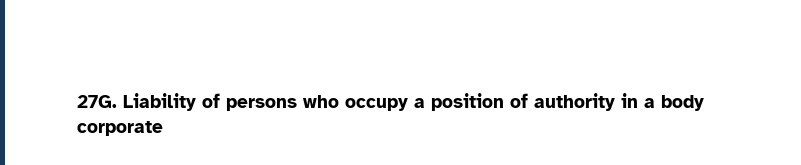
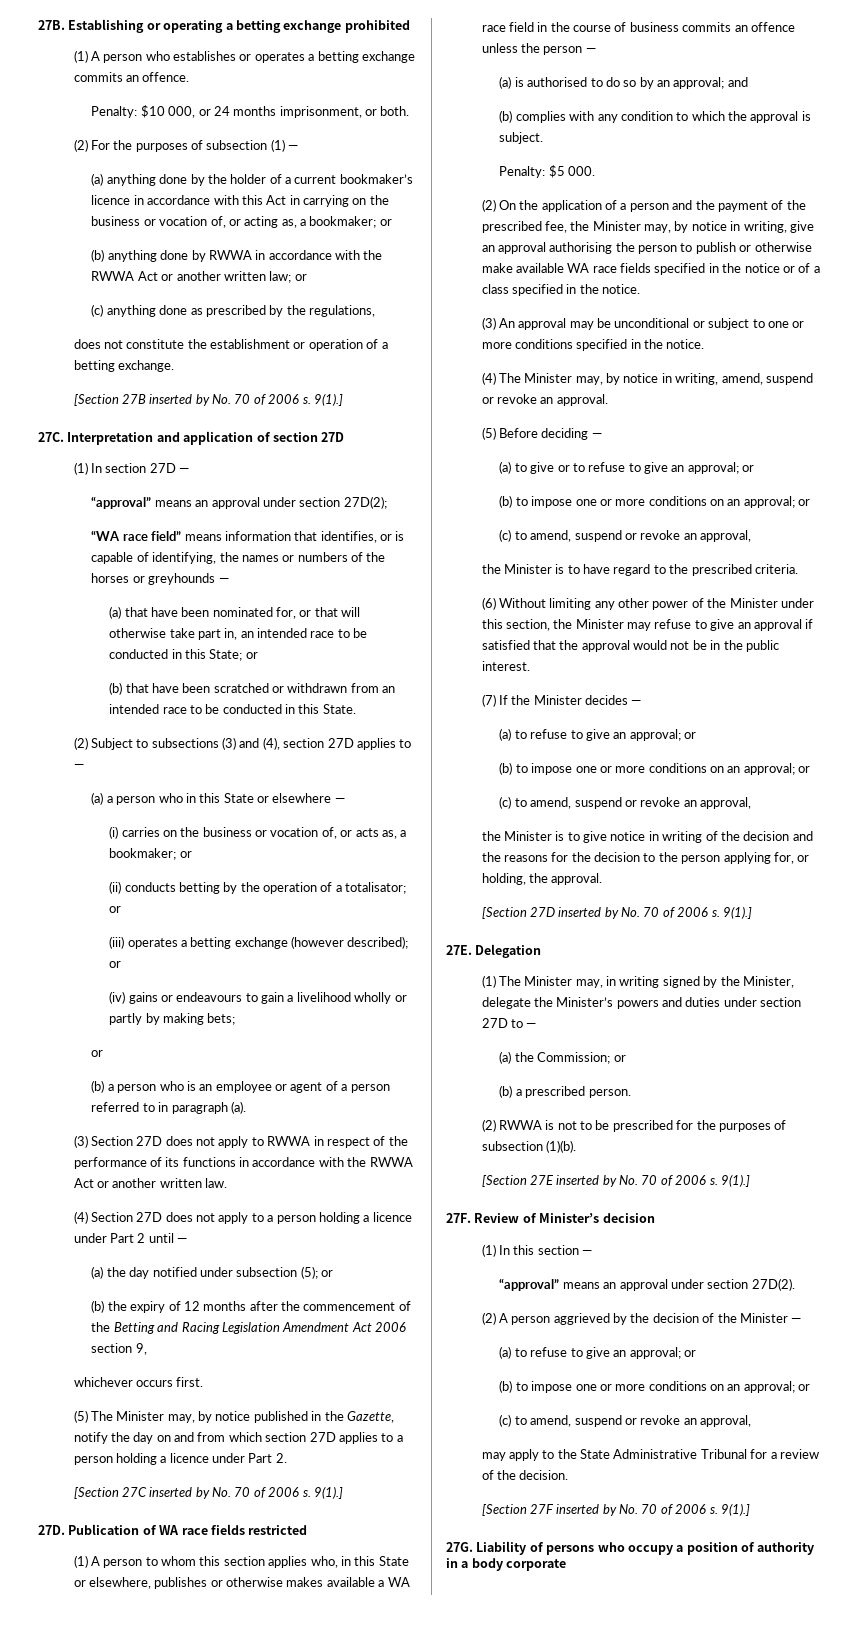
(77, 101) none -> [38,19,410,33] [73,50,415,63] [73,72,190,82] [91,105,410,118] [73,139,299,152] [91,173,413,186] [91,195,389,207] [91,216,392,228] [91,249,383,262] [91,271,307,283] [91,304,376,317] [73,339,388,351] [73,360,174,372] [73,393,343,406] [38,431,345,445] [73,462,190,475] [91,496,387,509] [91,530,405,543] [91,552,386,564] [91,573,229,585] [109,606,361,619] [109,628,368,640] [109,649,258,661] [109,682,396,695] [109,704,356,714] [73,737,412,750] [73,764,84,769] [91,792,345,805] [109,826,407,839] [109,848,192,860] [109,881,407,894] [109,906,122,913] [109,936,409,949] [109,961,122,968] [109,991,407,1004] [109,1013,236,1025] [91,1050,104,1057] [91,1080,390,1093] [91,1101,246,1114] [73,1135,408,1148] [73,1157,413,1169] [73,1178,228,1188] [73,1211,412,1224] [73,1233,188,1243] [91,1266,334,1279] [91,1300,411,1313] [91,1322,407,1334] [91,1343,147,1355] [73,1377,204,1387] [73,1410,394,1423] [73,1432,403,1444] [73,1453,287,1465] [73,1486,343,1499] [38,1524,308,1535] [73,1555,409,1568] [73,1577,410,1589] [481,22,795,32] [481,43,596,55] [499,76,748,89] [499,110,811,123] [499,132,544,144] [499,165,596,178] [481,199,806,212] [481,221,814,233] [481,242,812,254] [481,263,820,275] [481,284,641,296] [481,317,805,330] [481,339,705,351] [481,372,813,385] [481,394,608,406] [481,427,602,440] [499,461,755,474] [499,495,811,508] [499,529,752,542] [481,564,798,576] [481,597,814,610] [481,619,814,631] [481,640,779,652] [481,661,530,671] [481,694,642,707] [499,728,697,741] [499,762,811,775] [499,796,752,809] [481,831,813,843] [481,852,810,864] [481,873,603,885] [481,906,752,919] [446,944,542,958] [481,975,794,988] [481,997,802,1009] [481,1018,537,1028] [499,1051,626,1064] [499,1085,631,1098] [481,1119,787,1132] [481,1140,576,1153] [481,1174,750,1187] [446,1213,655,1223] [481,1244,593,1257] [499,1278,795,1291] [481,1312,802,1325] [499,1346,697,1359] [499,1380,811,1393] [499,1414,752,1427] [481,1449,819,1461] [481,1470,569,1480] [481,1503,750,1516] 27B. Establishing or operating a betting exchange prohibited // (1) A person who establishes or operates a betting exchange commits an offence. // Penalty: $10 000, or 24 months imprisonment, or both. // (2) For the purposes of subsection (1) — // (a) anything done by the holder of a current bookmaker’s licence in accordance with this Act in carrying on the business or vocation of, or acting as, a bookmaker; or // (b) anything done by RWWA in accordance with the RWWA Act or another written law; or // (c) anything done as prescribed by the regulations, // does not constitute the establishment or operation of a betting exchange. // [Section 27B inserted by No. 70 of 2006 s. 9(1).] // 27C. Interpretation and application of section 27D // (1) In section 27D — // “approval” means an approval under section 27D(2); // “WA race field” means information that identifies, or is capable of identifying, the names or numbers of the horses or greyhounds — // (a) that have been nominated for, or that will otherwise take part in, an intended race to be conducted in this State; or // (b) that have been scratched or withdrawn from an intended race to be conducted in this State. // (2) Subject to subsections (3) and (4), section 27D applies to — // (a) a person who in this State or elsewhere — // (i) carries on the business or vocation of, or acts as, a bookmaker; or // (ii) conducts betting by the operation of a totalisator; or // (iii) operates a betting exchange (however described); or // (iv) gains or endeavours to gain a livelihood wholly or partly by making bets; // or // (b) a person who is an employee or agent of a person referred to in paragraph (a). // (3) Section 27D does not apply to RWWA in respect of the performance of its functions in accordance with the RWWA Act or another written law. // (4) Section 27D does not apply to a person holding a licence under Part 2 until — // (a) the day notified under subsection (5); or // (b) the expiry of 12 months after the commencement of the Betting and Racing Legislation Amendment Act 2006 section 9, // whichever occurs first. // (5) The Minister may, by notice published in the Gazette, notify the day on and from which section 27D applies to a person holding a licence under Part 2. // [Section 27C inserted by No. 70 of 2006 s. 9(1).] // 27D. Publication of WA race fields restricted // (1) A person to whom this section applies who, in this State or elsewhere, publishes or otherwise makes available a WA race field in the course of business commits an offence unless the person — // (a) is authorised to do so by an approval; and // (b) complies with any condition to which the approval is subject. // Penalty: $5 000. // (2) On the application of a person and the payment of the prescribed fee, the Minister may, by notice in writing, give an approval authorising the person to publish or otherwise make available WA race fields specified in the notice or of a class specified in the notice. // (3) An approval may be unconditional or subject to one or more conditions specified in the notice. // (4) The Minister may, by notice in writing, amend, suspend or revoke an approval. // (5) Before deciding — // (a) to give or to refuse to give an approval; or // (b) to impose one or more conditions on an approval; or // (c) to amend, suspend or revoke an approval, // the Minister is to have regard to the prescribed criteria. // (6) Without limiting any other power of the Minister under this section, the Minister may refuse to give an approval if satisfied that the approval would not be in the public interest. // (7) If the Minister decides — // (a) to refuse to give an approval; or // (b) to impose one or more conditions on an approval; or // (c) to amend, suspend or revoke an approval, // the Minister is to give notice in writing of the decision and the reasons for the decision to the person applying for, or holding, the approval. // [Section 27D inserted by No. 70 of 2006 s. 9(1).] // 27E. Delegation // (1) The Minister may, in writing signed by the Minister, delegate the Minister’s powers and duties under section 27D to — // (a) the Commission; or // (b) a prescribed person. // (2) RWWA is not to be prescribed for the purposes of subsection (1)(b). // [Section 27E inserted by No. 70 of 2006 s. 9(1).] // 27F. Review of Minister’s decision // (1) In this section — // “approval” means an approval under section 27D(2). // (2) A person aggrieved by the decision of the Minister — // (a) to refuse to give an approval; or // (b) to impose one or more conditions on an approval; or // (c) to amend, suspend or revoke an approval, // may apply to the State Administrative Tribunal for a review of the decision. // [Section 27F inserted by No. 70 of 2006 s. 9(1).] //

